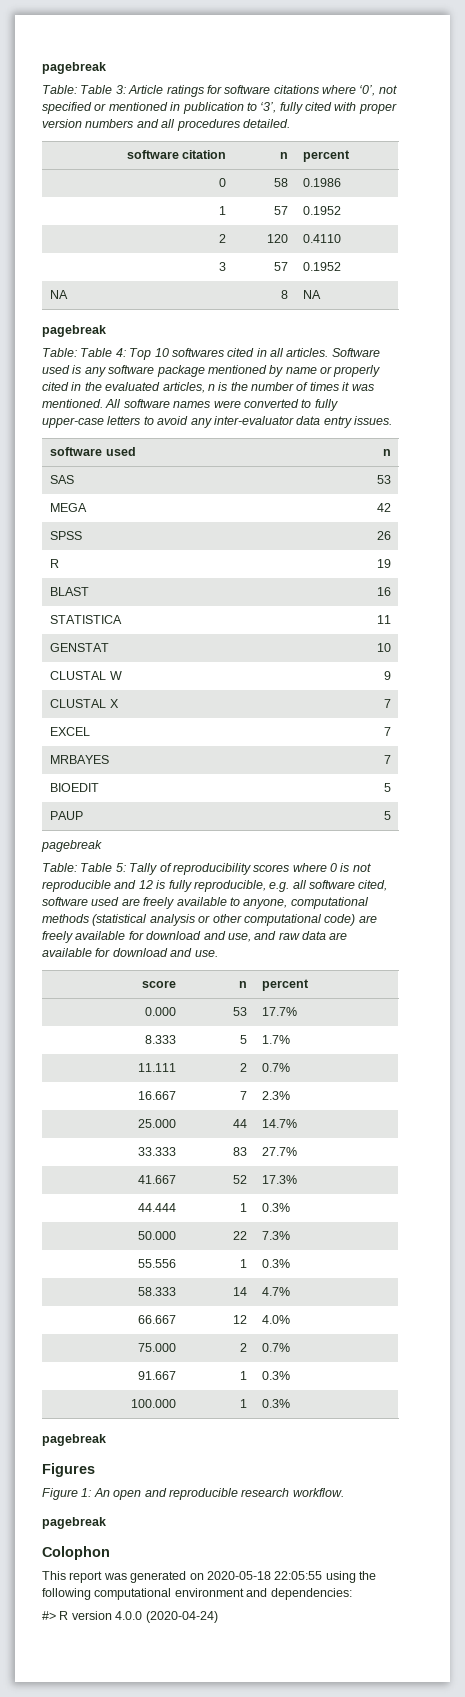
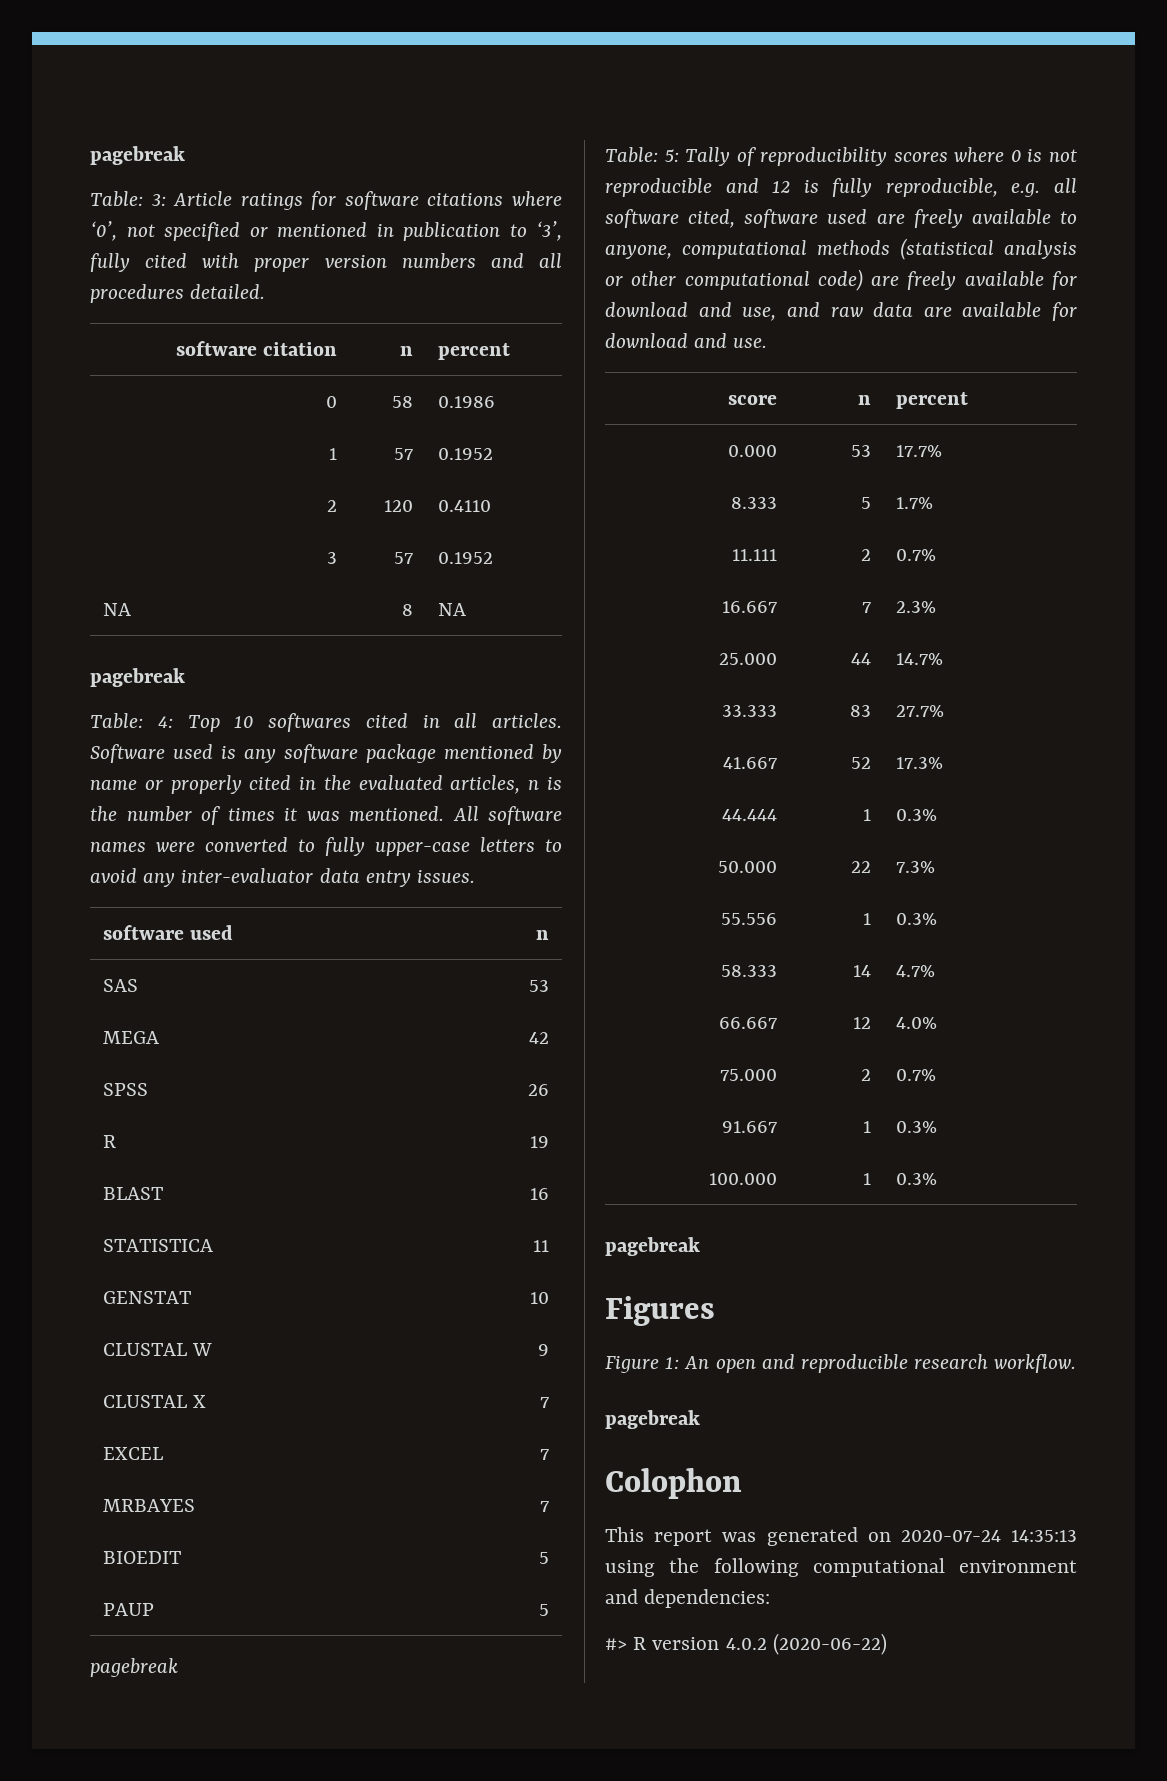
[42,62,106,74] [42,85,113,94] pagebreak // Table: Table -> [90,146,185,165] [90,191,143,207] pagebreak // Table:
[80,348,113,357] Table -> (143, 721) none
[80,863,113,872] Table -> (658, 155) none
[206,1571,323,1580] 2020-05-18 22:05:55 -> [900,1530,1077,1542] 2020-07-24 14:35:13
[115,1611,218,1623] 4.0.0 (2020-04-24) -> [725,1633,887,1655] 4.0.2 (2020-06-22)

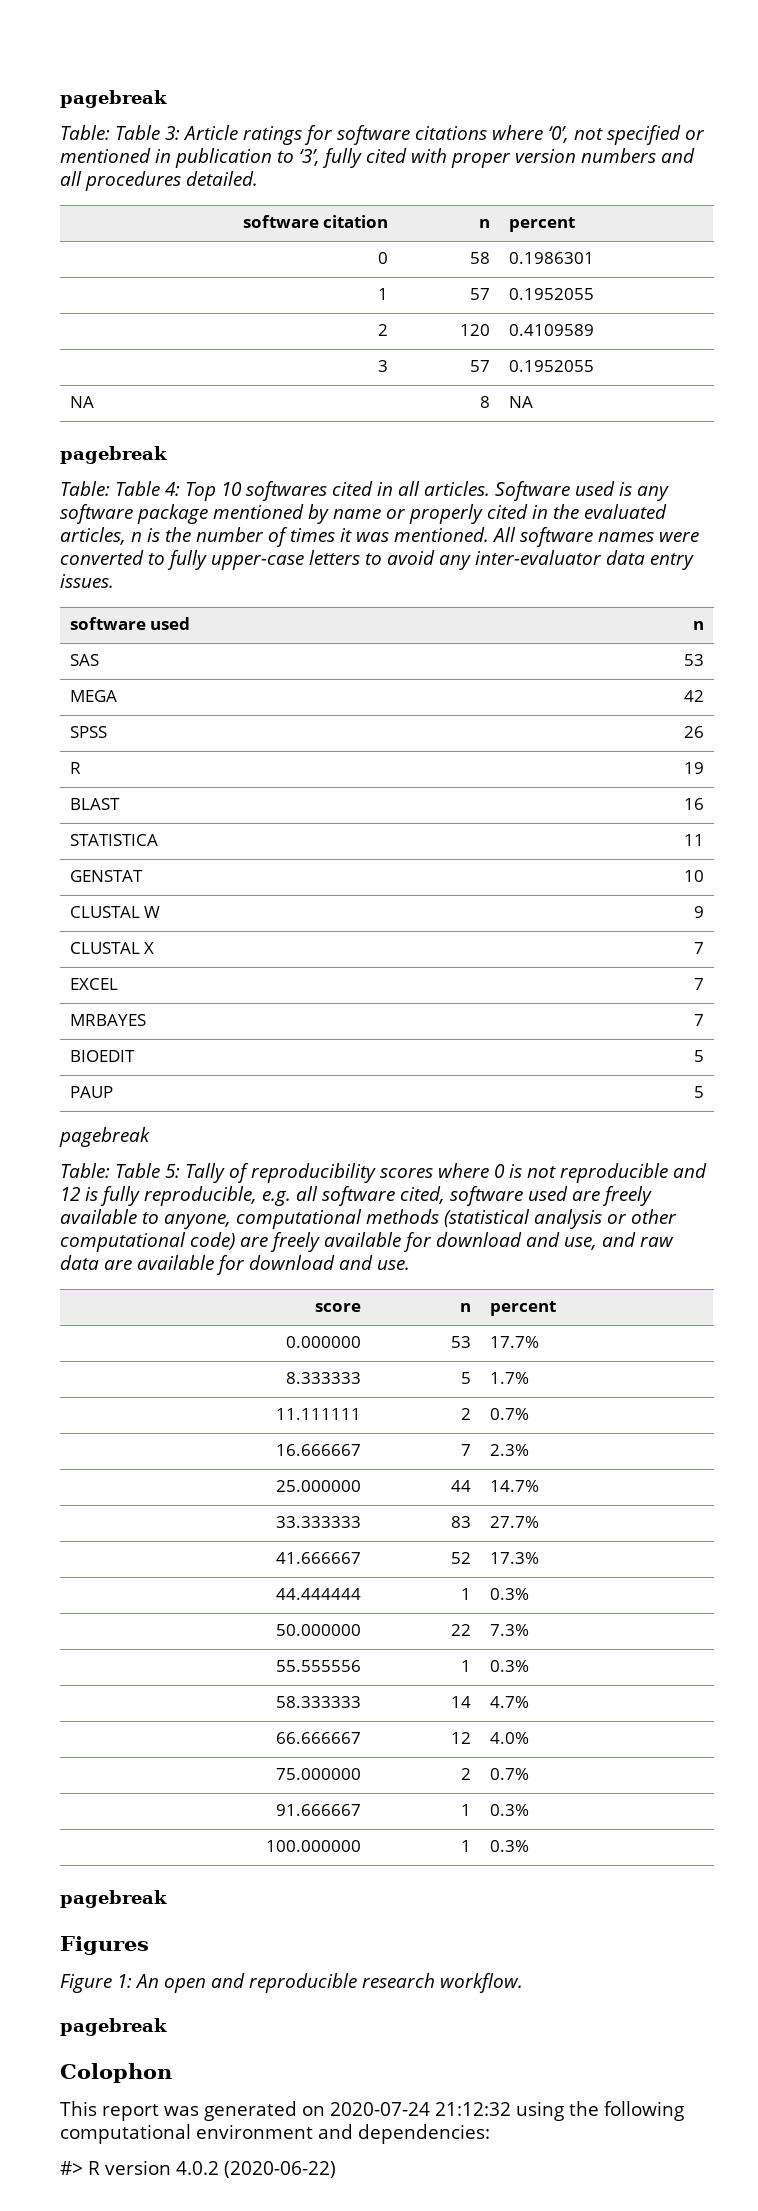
[90,146,185,165] [90,191,143,207] pagebreak // Table: -> [60,90,167,108] [60,125,160,140] pagebreak // Table: Table
[437,396,495,408] 0.1986 -> [508,252,594,264] 0.1986301
[437,448,493,460] 0.1952 -> [508,288,594,300] 0.1952055
[437,500,491,512] 0.4110 -> [508,324,594,336] 0.4109589
[437,552,493,564] 0.1952 -> [508,360,594,372] 0.1952055
(143, 721) none -> [114,481,160,496] Table
(658, 155) none -> [114,1163,160,1178] Table
[728,445,778,457] 0.000 -> [286,1336,362,1348] 0.000000
[731,497,778,509] 8.333 -> [286,1372,362,1384] 8.333333
[732,549,778,561] [861,549,872,561] [895,549,936,561] [722,601,778,613] 11.111 | 2 | 0.7% // 16.667 -> [276,1408,362,1420] [461,1408,472,1420] [489,1408,529,1420] [276,1444,362,1456] 11.111111 | 2 | 0.7% // 16.666667
[719,653,778,665] 25.000 -> [276,1480,362,1492] 25.000000
[722,705,778,717] 33.333 -> [276,1516,362,1528] 33.333333
[723,757,778,769] 41.667 -> [276,1552,362,1564] 41.666667
[722,809,778,821] [863,809,872,821] [895,809,937,821] [718,861,778,873] 44.444 | 1 | 0.3% // 50.000 -> [276,1588,362,1600] [461,1588,472,1600] [489,1588,529,1600] [276,1624,362,1636] 44.444444 | 1 | 0.3% // 50.000000
[721,913,778,925] [863,913,872,925] [895,913,937,925] [721,965,778,977] 55.556 | 1 | 0.3% // 58.333 -> [276,1660,362,1672] [461,1660,472,1672] [489,1660,529,1672] [276,1696,362,1708] 55.555556 | 1 | 0.3% // 58.333333
[719,1017,778,1029] 66.667 -> [276,1732,362,1744] 66.666667
[720,1069,778,1081] [861,1069,872,1081] [895,1069,936,1081] [722,1121,778,1133] [863,1121,872,1133] [895,1121,937,1133] [709,1173,778,1185] 75.000 | 2 | 0.7% // 91.667 | 1 | 0.3% // 100.000 -> [276,1768,362,1780] [461,1768,472,1780] [489,1768,529,1780] [276,1804,362,1816] [461,1804,472,1816] [489,1804,529,1816] [266,1840,362,1852] 75.000000 | 2 | 0.7% // 91.666667 | 1 | 0.3% // 100.000000
[1011,1530,1077,1542] 14:35:13 -> [435,2102,511,2116] 21:12:32

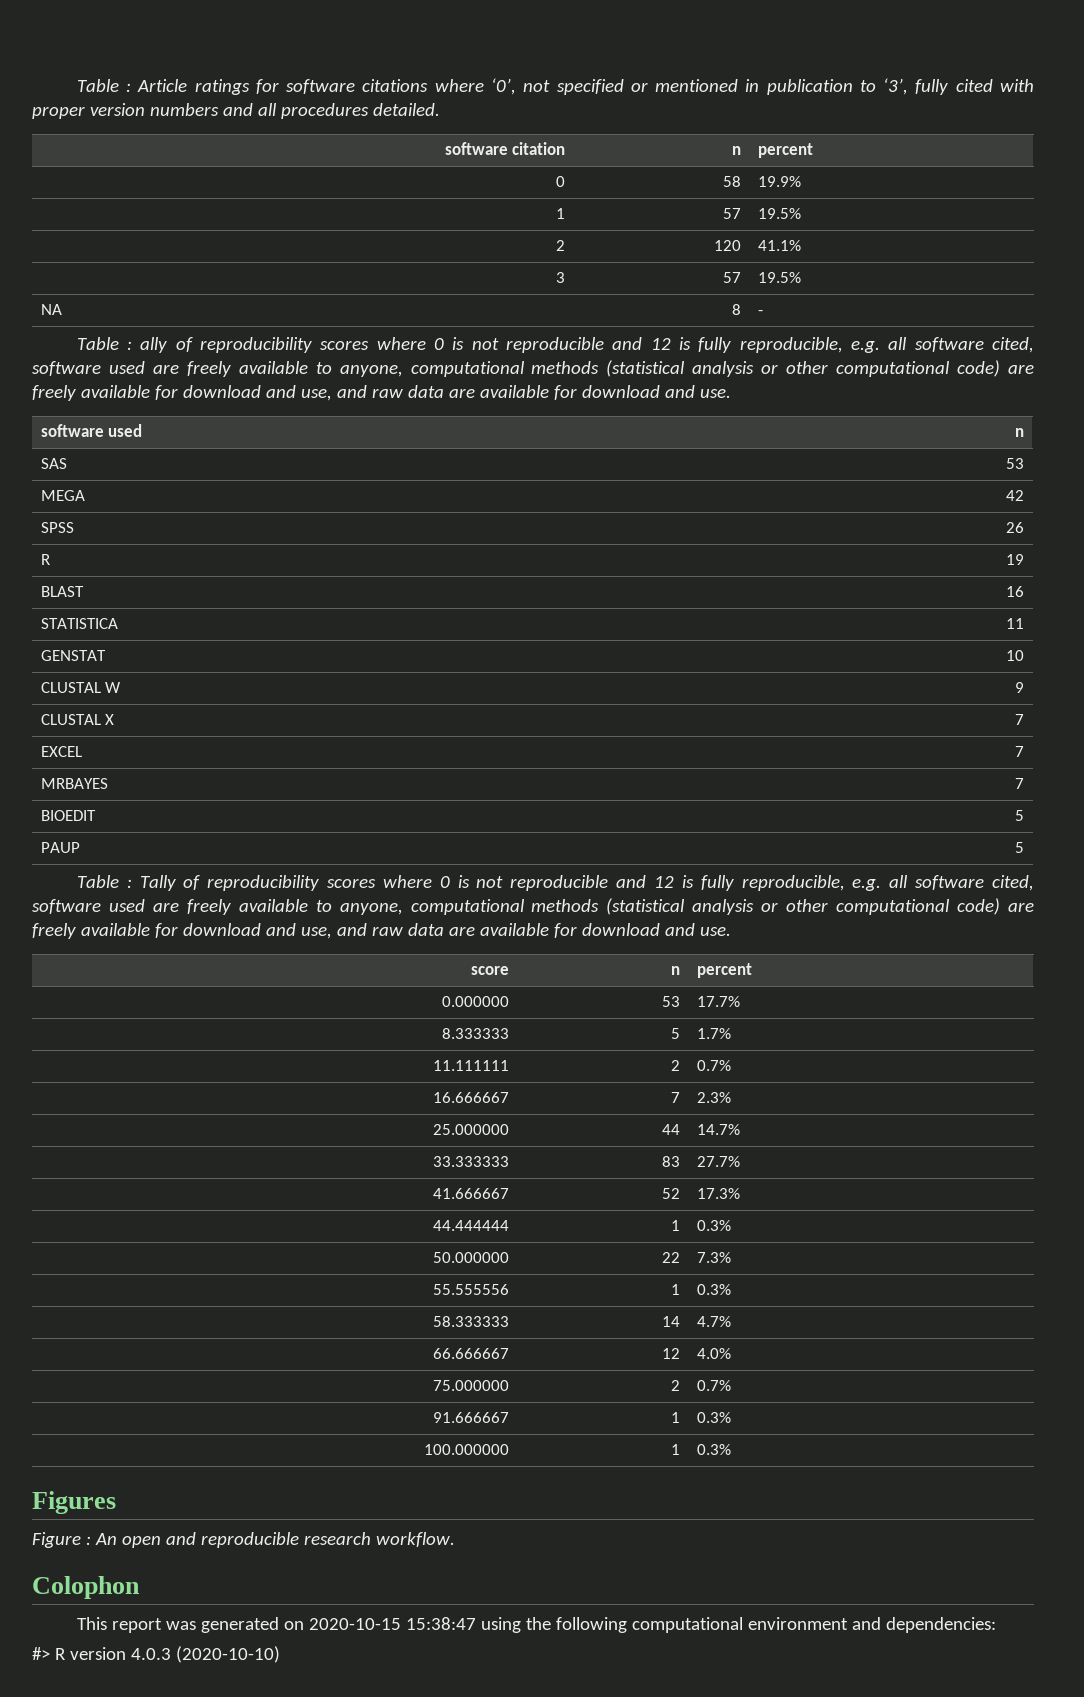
[60,90,167,108] [60,125,180,140] pagebreak // Table: Table 3: -> [76,79,132,92] Table :
[508,252,594,264] 0.1986301 -> [757,176,801,187] 19.9%
[508,288,594,300] 0.1952055 -> [757,208,801,219] 19.5%
[508,324,594,336] 0.4109589 -> [757,240,801,251] 41.1%
[508,360,594,372] 0.1952055 -> [757,272,801,283] 19.5%
[508,396,533,408] [60,446,167,464] [60,481,669,501] [60,504,667,524] [60,527,699,547] [60,550,694,570] [60,574,114,588] NA // pagebreak // Table: Table 4: Top 10 softwares cited in all articles. Software used is any software package mentioned by name or properly cited in the evaluated articles, n is the number of times it was mentioned. All software names were converted to fully upper-case letters to avoid any inter-evaluator data entry issues. -> [757,310,763,315] [76,337,1035,353] [32,360,1034,377] [32,385,731,401] - // Table : ally of reproducibility scores where 0 is not reproducible and 12 is fully reproducible, e.g. all software cited, software used are freely available to anyone, computational methods (statistical analysis or other computational code) are freely available for download and use, and raw data are available for download and use.
[59,1127,150,1147] [60,1163,180,1178] pagebreak // Table: Table 5: -> [76,875,132,888] Table :
[60,1890,167,1908] // pagebreak -> (731, 1449) none
[117,1974,132,1988] 1: -> [85,1536,91,1545] :
[60,2018,167,2036] // pagebreak -> (455, 1539) none
[330,2102,511,2116] 2020-07-24 21:12:32 -> [308,1617,476,1630] 2020-10-15 15:38:47
[176,2161,336,2178] 4.0.2 (2020-06-22) -> [130,1646,280,1663] 4.0.3 (2020-10-10)

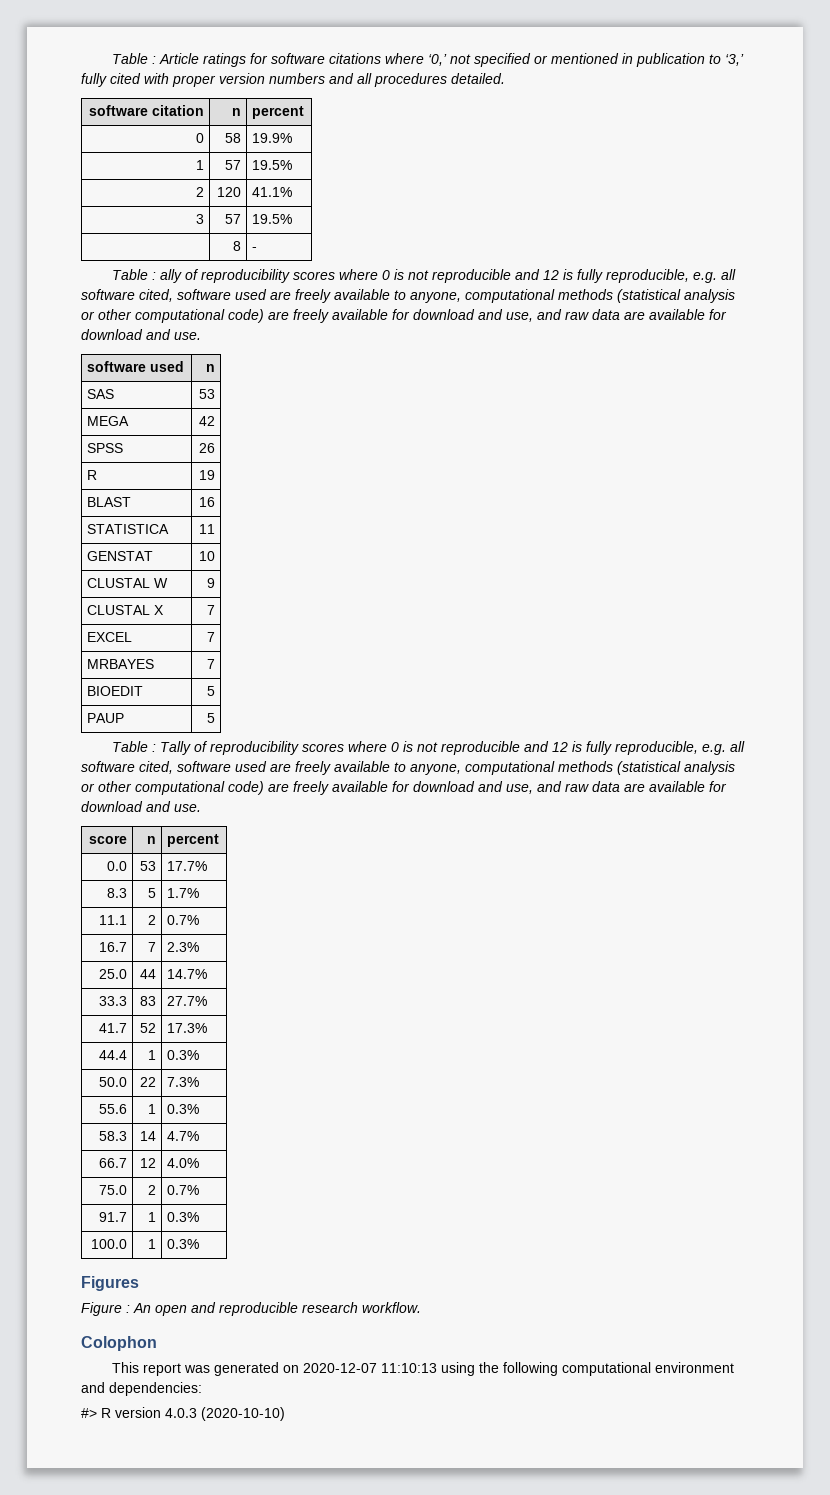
[491,78,517,95] ‘0’, -> [427,54,447,66] ‘0,’
[883,78,909,95] ‘3’, -> [724,54,744,66] ‘3,’
[40,304,62,315] NA -> (293, 219) none
[442,996,510,1007] 0.000000 -> [106,861,127,871] 0.0
[442,1028,510,1039] 8.333333 -> [106,888,127,898] 8.3
[433,1060,510,1071] [671,1060,681,1071] [696,1060,731,1071] [433,1092,510,1103] 11.111111 | 2 | 0.7% // 16.666667 -> [98,915,127,925] [147,915,156,925] [167,915,200,925] [98,942,127,952] 11.1 | 2 | 0.7% // 16.7
[433,1124,510,1135] 25.000000 -> [98,969,127,979] 25.0
[433,1156,510,1167] 33.333333 -> [98,996,127,1006] 33.3
[433,1188,510,1199] 41.666667 -> [98,1023,127,1033] 41.7
[433,1220,510,1231] [671,1220,681,1231] [696,1220,731,1231] [433,1252,510,1263] 44.444444 | 1 | 0.3% // 50.000000 -> [98,1050,127,1060] [147,1050,156,1060] [167,1050,200,1060] [98,1077,127,1087] 44.4 | 1 | 0.3% // 50.0
[433,1284,510,1295] [671,1284,681,1295] [696,1284,731,1295] [433,1316,510,1327] 55.555556 | 1 | 0.3% // 58.333333 -> [98,1104,127,1114] [147,1104,156,1114] [167,1104,200,1114] [98,1131,127,1141] 55.6 | 1 | 0.3% // 58.3
[433,1348,510,1359] 66.666667 -> [98,1158,127,1168] 66.7
[433,1380,510,1391] [671,1380,681,1391] [696,1380,731,1391] [433,1412,510,1423] [671,1412,681,1423] [696,1412,731,1423] [424,1444,510,1455] 75.000000 | 2 | 0.7% // 91.666667 | 1 | 0.3% // 100.000000 -> [98,1185,127,1195] [147,1185,156,1195] [167,1185,200,1195] [98,1212,127,1222] [147,1212,156,1222] [167,1212,200,1222] [90,1239,127,1249] 75.0 | 2 | 0.7% // 91.7 | 1 | 0.3% // 100.0
[308,1617,476,1630] 2020-10-15 15:38:47 -> [302,1363,437,1373] 2020-12-07 11:10:13

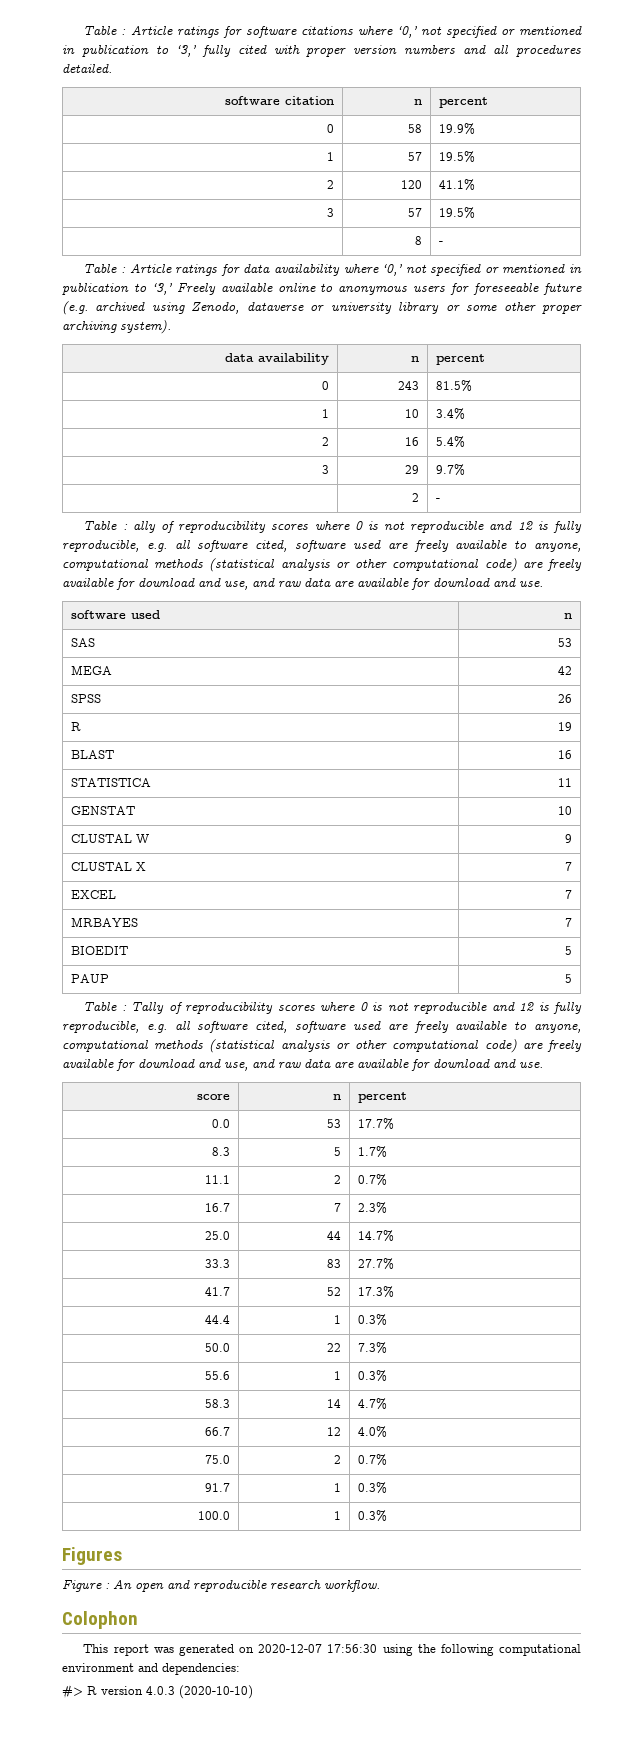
(258, 249) none -> [83,264,582,276] [62,283,583,295] [62,301,582,315] [62,320,171,334] [225,353,330,365] [411,356,420,362] [435,354,485,365] [322,381,330,390] [398,381,420,390] [435,380,472,392] [322,409,330,418] [405,409,420,418] [435,408,465,420] [322,437,330,446] [405,437,420,446] [435,436,465,448] [322,465,330,474] [405,465,420,474] [435,464,465,476] [412,493,420,502] [435,498,440,502] // Table : Article ratings for data availability where ‘0,’ not specified or mentioned in publication to ‘3,’ Freely available online to anonymous users for foreseeable future (e.g. archived using Zenodo, dataverse or university library or some other proper archiving system). // data availability | n | percent // 0 | 243 | 81.5% // 1 | 10 | 3.4% // 2 | 16 | 5.4% // 3 | 29 | 9.7% // | 2 | -
[380,1363,437,1373] 11:10:13 -> [327,1644,378,1653] 17:56:30

